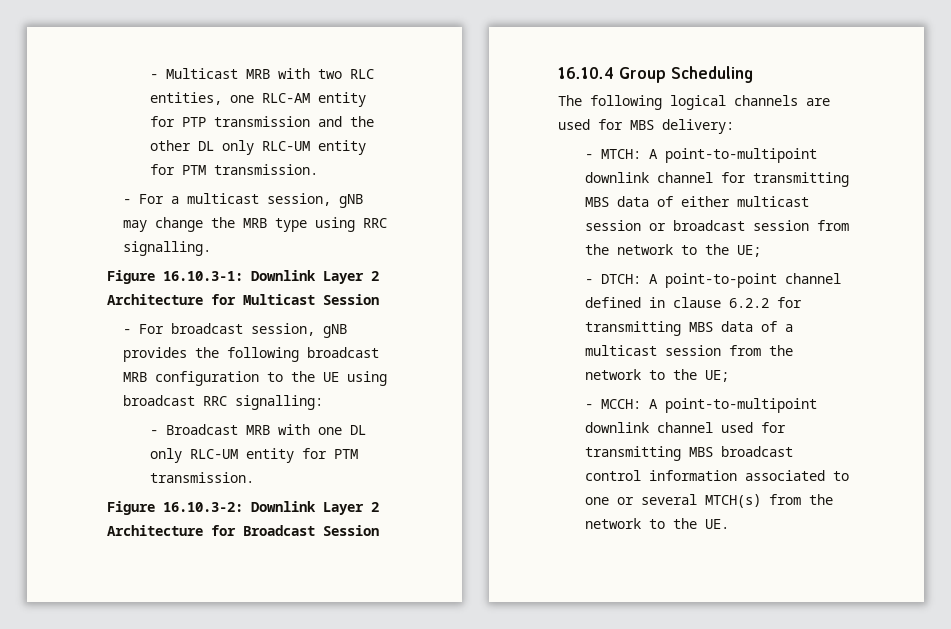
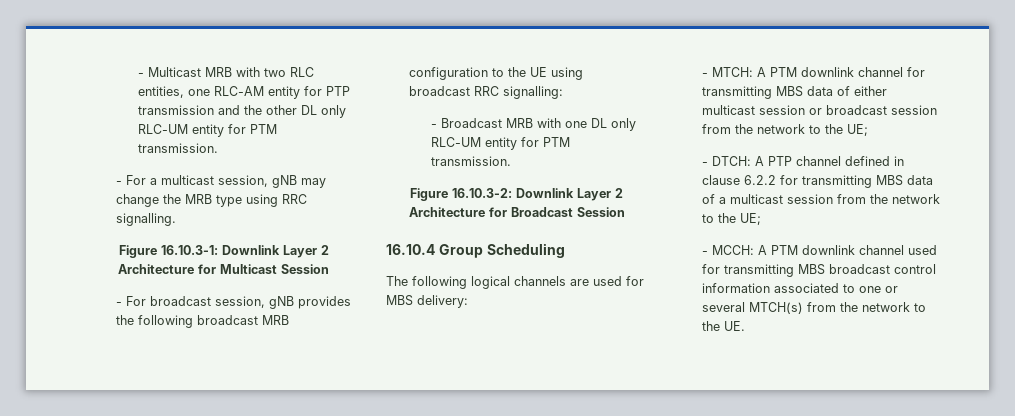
[665,148,818,163] point-to-multipoint -> [769,67,797,77] PTM
[665,273,778,288] point-to-point -> [767,156,792,166] PTP
[665,398,818,413] point-to-multipoint -> [770,245,798,255] PTM

